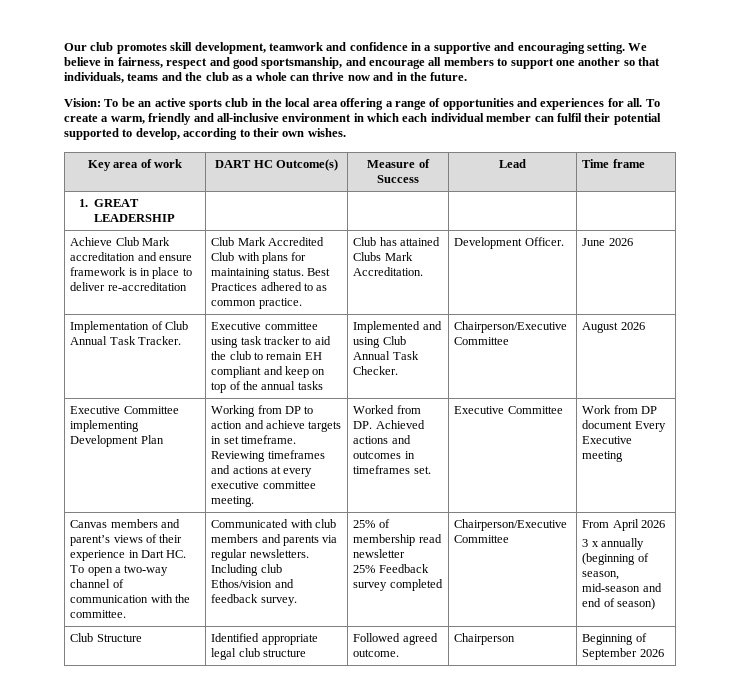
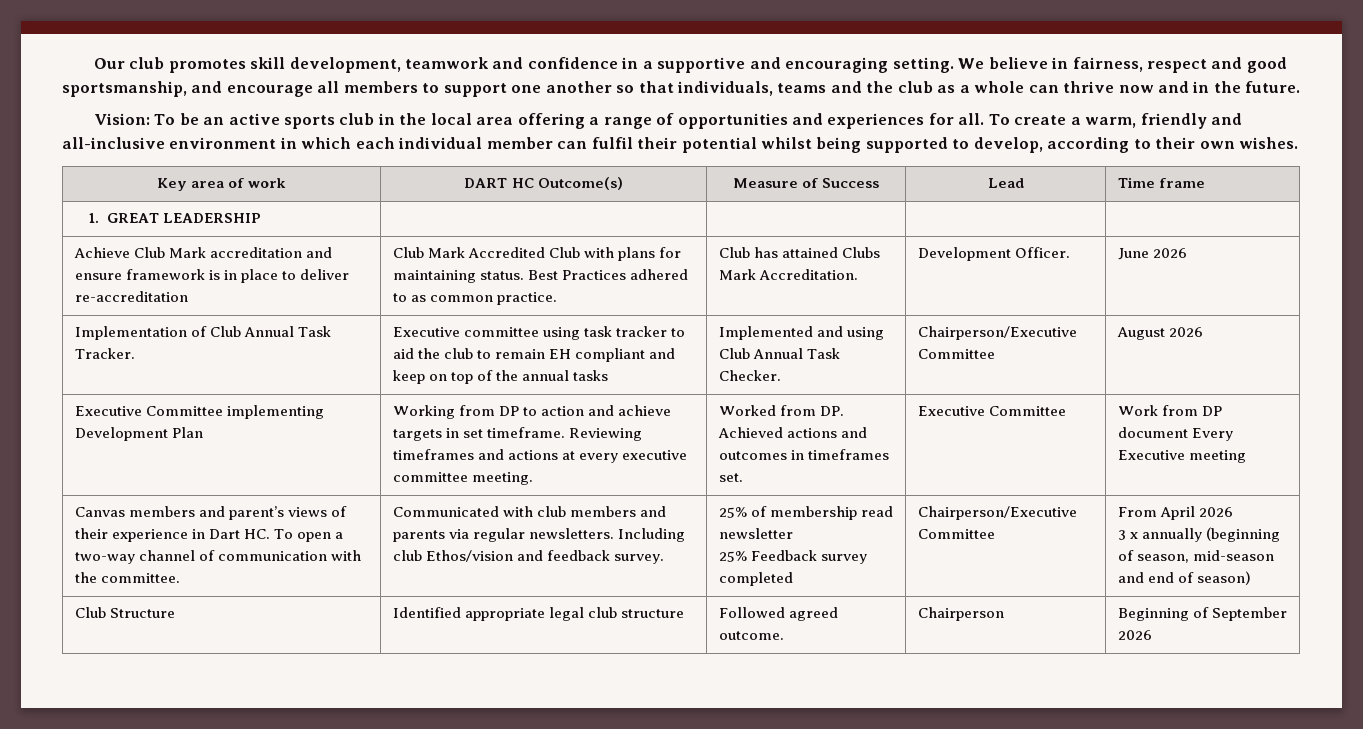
(661, 119) none -> [761,137,862,153] whilst being

